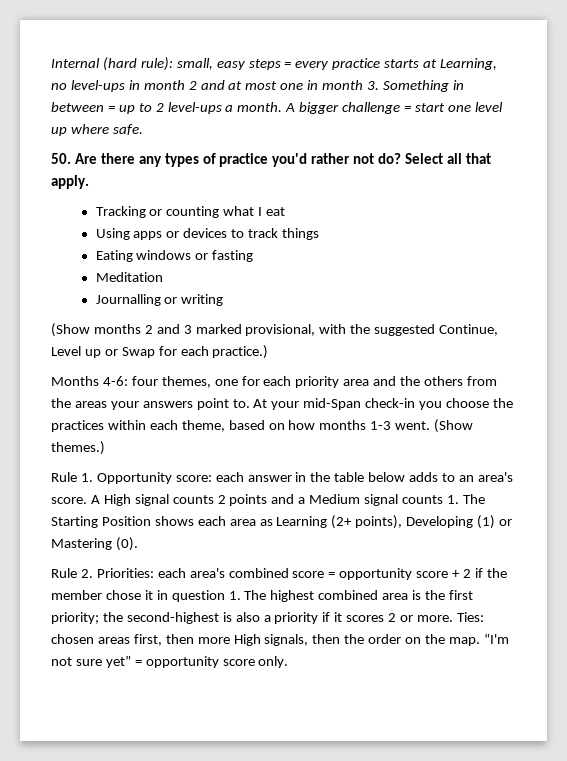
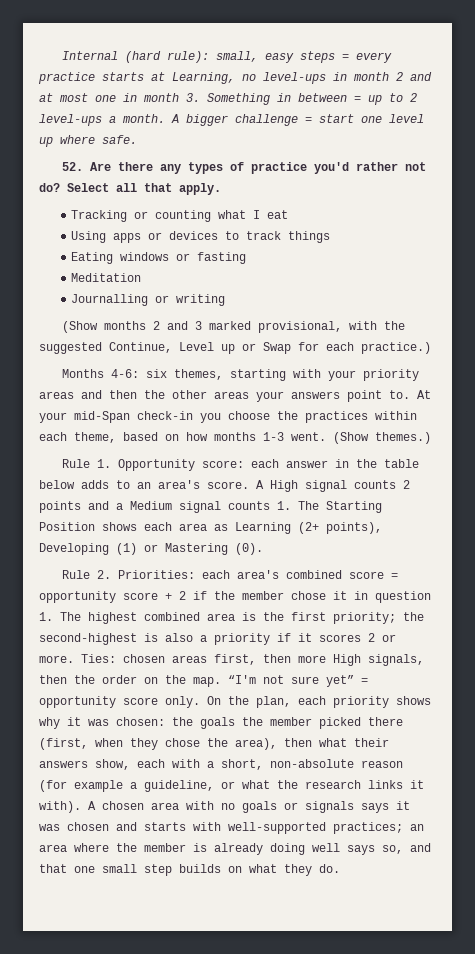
[51,153,71,164] 50. -> [62,162,84,171] 52.
[131,376,497,388] [51,398,71,408] four themes, one for each priority area and the others from the -> [146,369,420,381] [39,390,207,399] six themes, starting with your priority areas and then the other
(289, 662) none -> [207,696,431,708] [39,717,403,729] [39,738,389,750] [39,759,403,770] [39,780,424,792] [39,801,410,813] [39,822,424,834] [39,843,431,855] [39,864,340,876] On the plan, each priority shows why it was chosen: the goals the member picked there (first, when they chose the area), then what their answers show, each with a short, non-absolute reason (for example a guideline, or what the research links it with). A chosen area with no goals or signals says it was chosen and starts with well-supported practices; an area where the member is already doing well says so, and that one small step builds on what they do.

